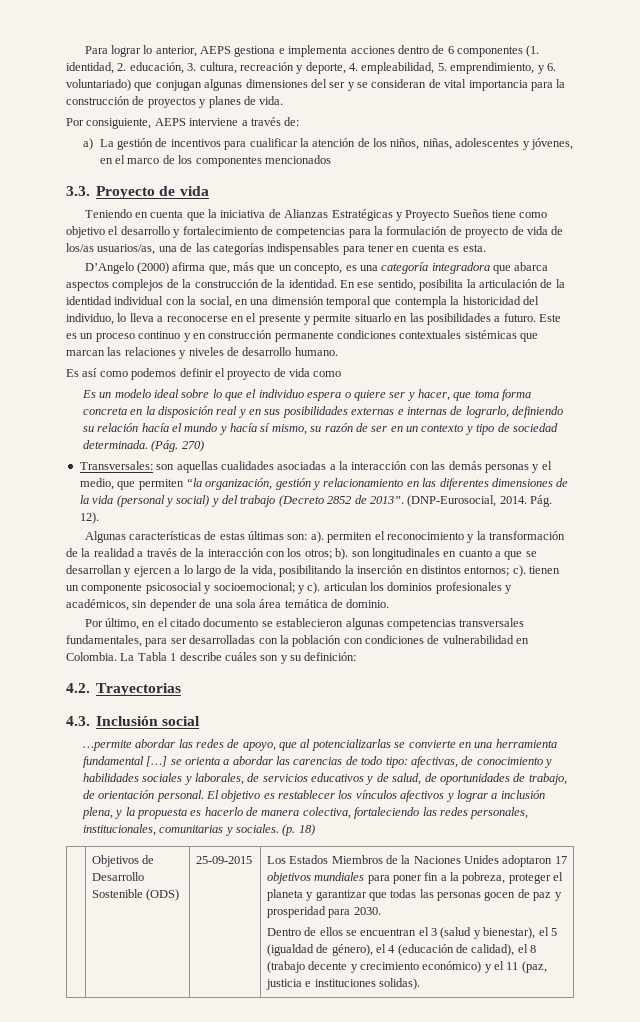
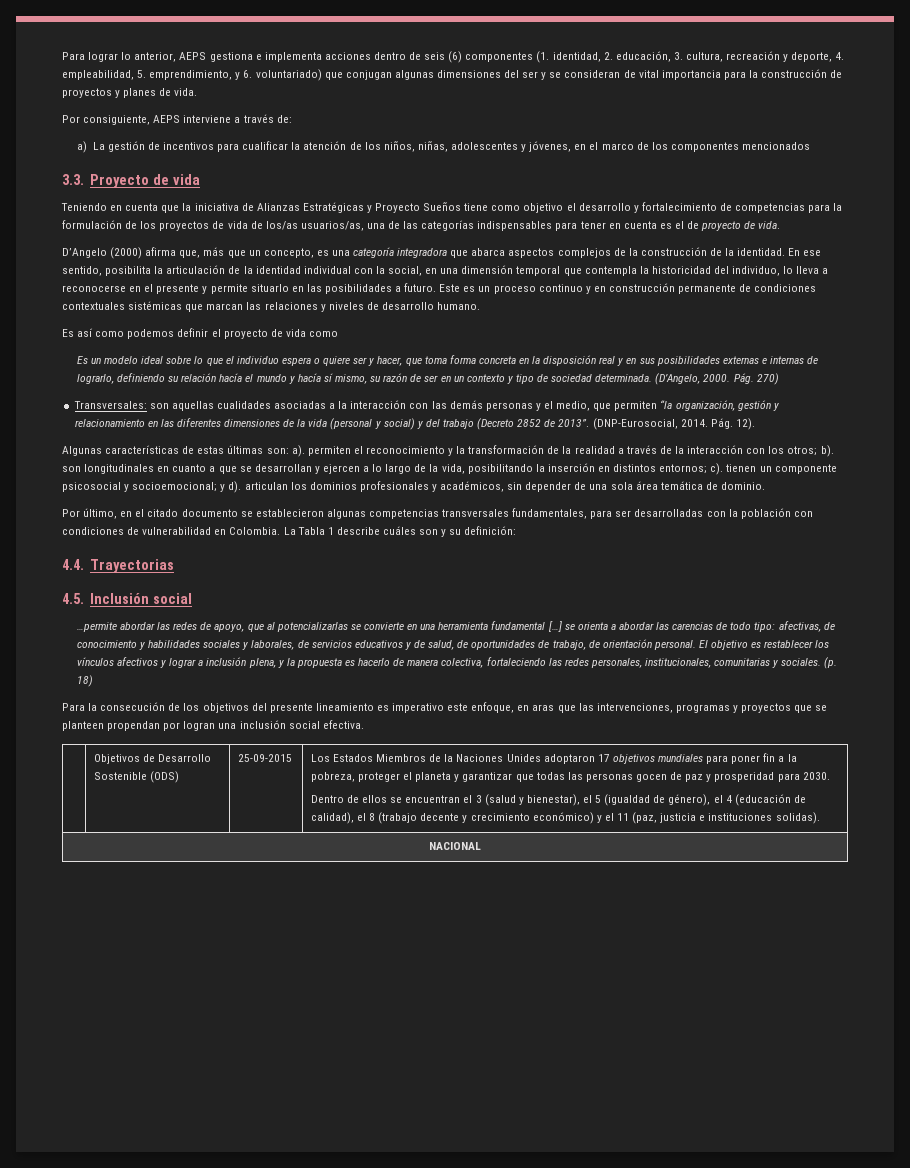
[447,46,454,54] 6 -> [424,51,463,63] seis (6)
[465,227,509,238] proyecto -> [140,221,210,231] los proyectos
[462,244,486,252] esta. -> [674,221,781,231] el de proyecto de vida.
(334, 336) none -> [739,284,752,292] de
[151,440,179,452] (Pág. -> [655,373,754,385] (D’Angelo, 2000. Pág.
[307,582,321,594] c). -> [228,481,242,493] d).
[66,683,90,693] 4.2. -> [62,559,84,570] 4.4.
[66,716,90,726] 4.3. -> [62,593,84,604] 4.5.
(315, 830) none -> [62,702,828,713] [62,720,364,731] // Para la consecución de los objetivos del presente lineamiento es imperativo este enfoque, en aras que las intervenciones, programas y proyectos que se planteen propendan por logran una inclusión social efectiva.
(420, 984) none -> [429,842,481,850] // NACIONAL

